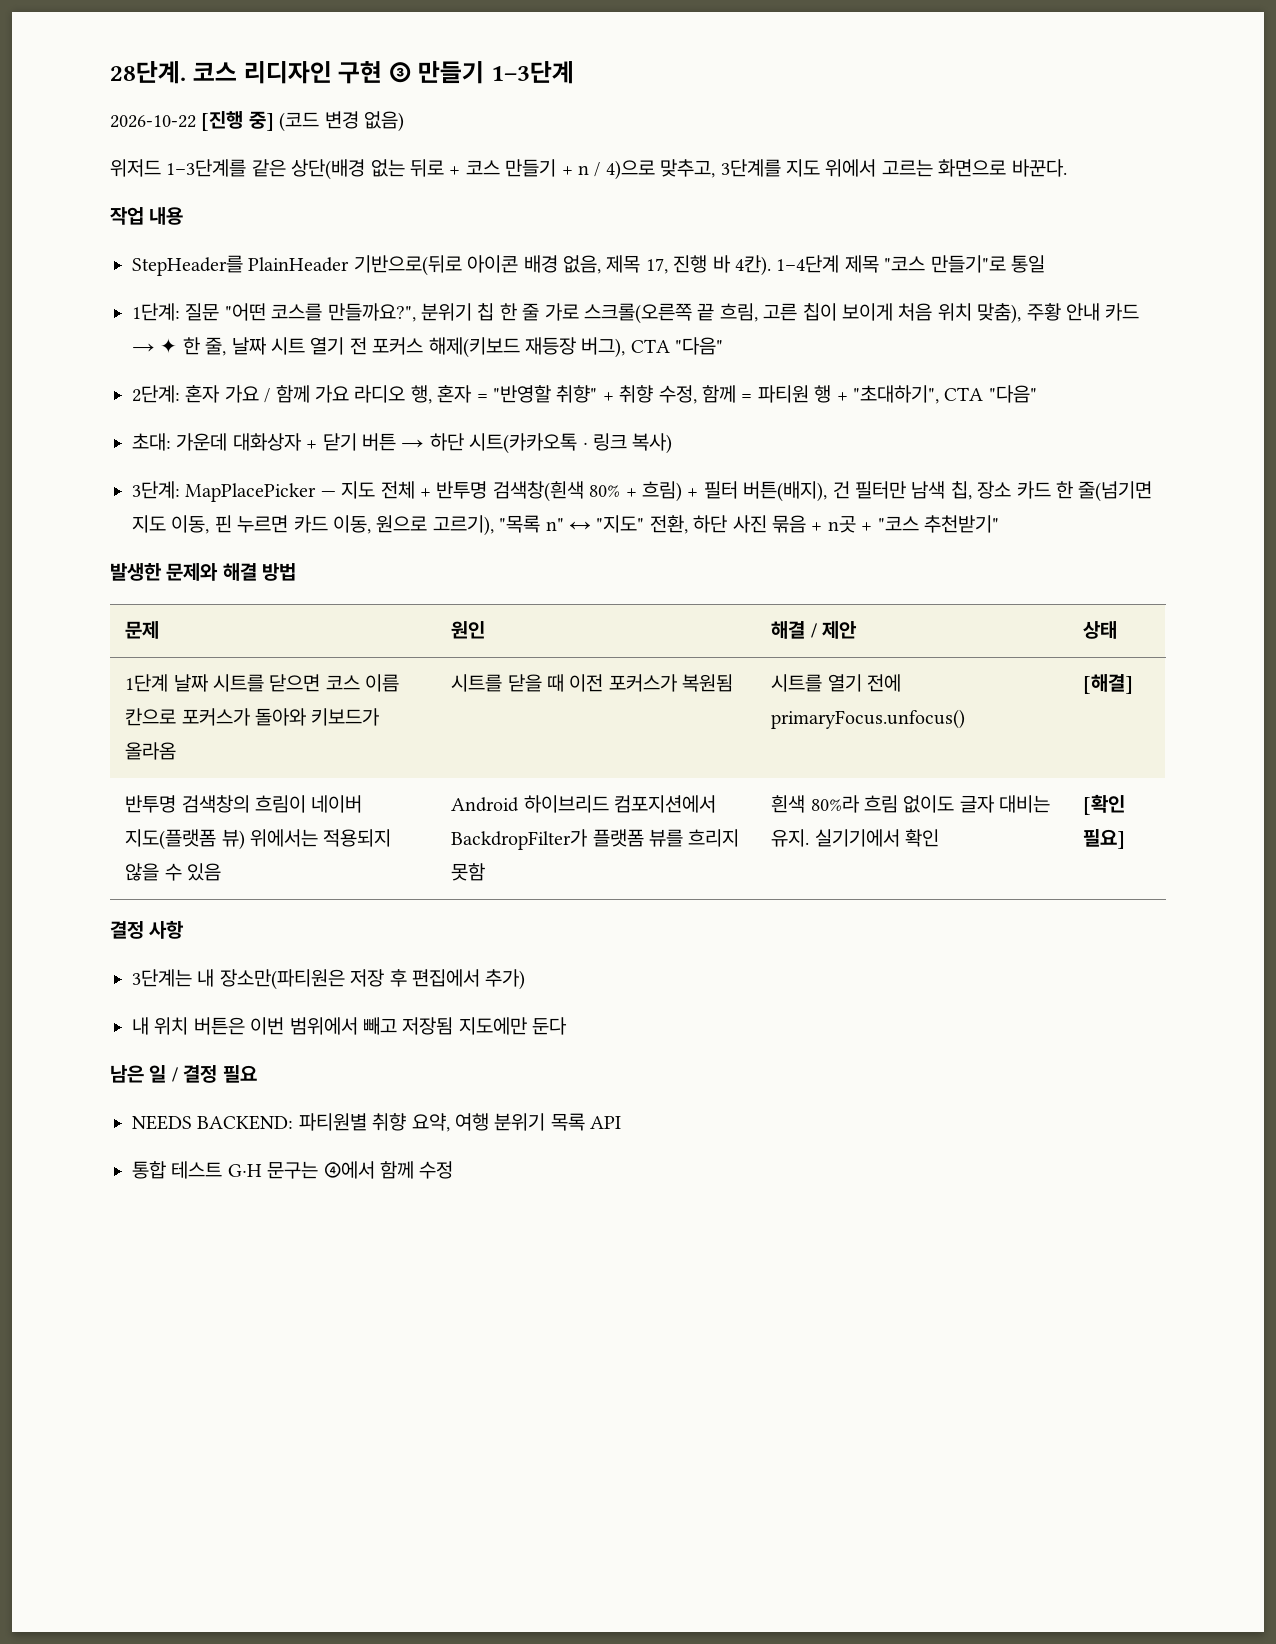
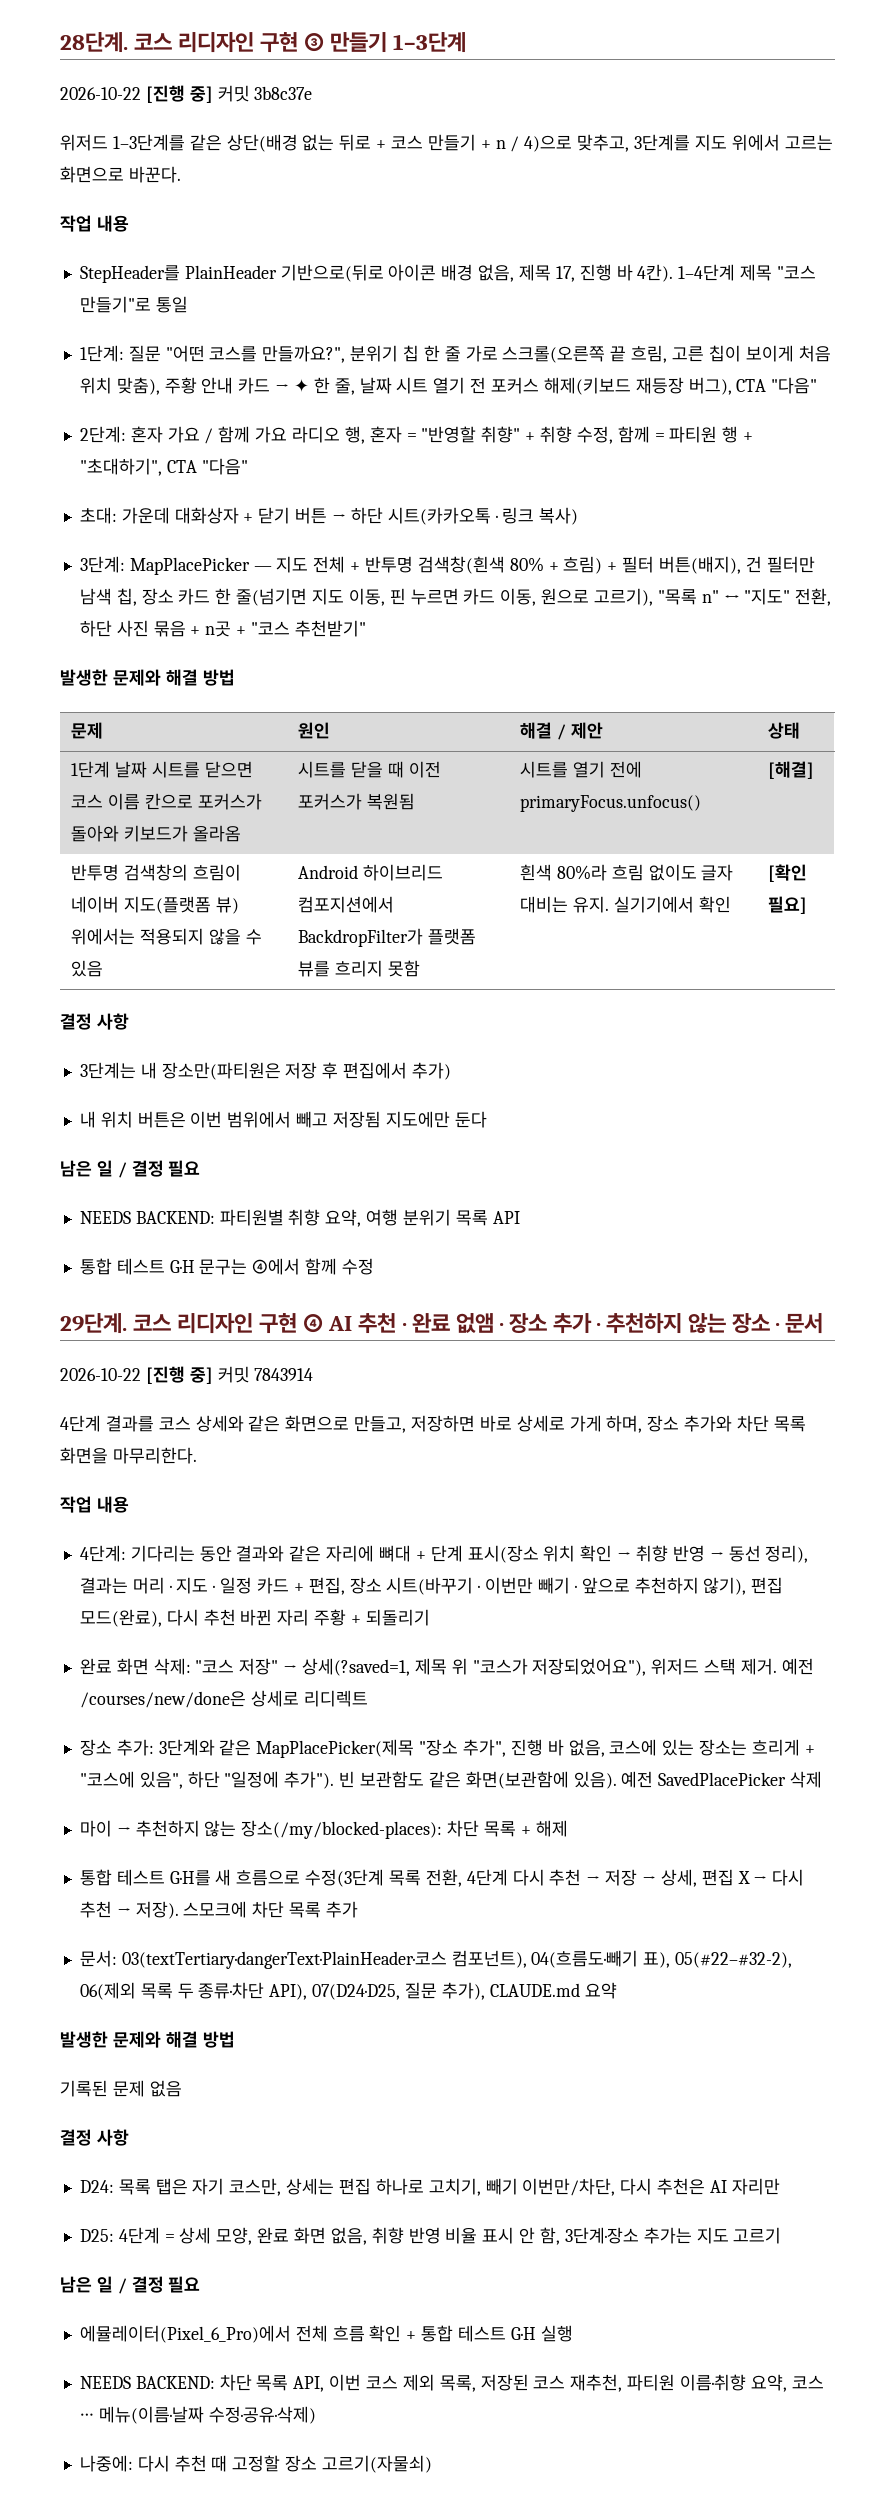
[279,111,404,132] (코드 변경 없음) -> [217,85,313,102] 커밋 3b8c37e
(454, 1170) none -> [60,1313,824,1334] [60,1366,314,1384] [60,1415,806,1433] [60,1447,197,1464] [60,1496,129,1513] [79,1545,809,1563] [79,1577,784,1595] [79,1609,430,1627] [79,1658,814,1676] [79,1690,368,1708] [79,1739,815,1758] [79,1771,823,1789] [79,1820,568,1839] [79,1869,805,1887] [79,1901,358,1919] [79,1950,793,1969] [79,1982,617,2000] [60,2031,235,2048] [60,2080,182,2097] [60,2129,129,2146] [79,2178,780,2196] [79,2227,782,2245] [60,2276,201,2294] [79,2325,573,2343] [79,2374,824,2392] [79,2406,316,2424] [79,2455,432,2473] // 29단계. 코스 리디자인 구현 ④ AI 추천 · 완료 없앰 · 장소 추가 · 추천하지 않는 장소 · 문서 // 2026-10-22 [진행 중] 커밋 7843914 // 4단계 결과를 코스 상세와 같은 화면으로 만들고, 저장하면 바로 상세로 가게 하며, 장소 추가와 차단 목록 화면을 마무리한다. // 작업 내용 // 4단계: 기다리는 동안 결과와 같은 자리에 뼈대 + 단계 표시(장소 위치 확인 → 취향 반영 → 동선 정리), 결과는 머리 · 지도 · 일정 카드 + 편집, 장소 시트(바꾸기 · 이번만 빼기 · 앞으로 추천하지 않기), 편집 모드(완료), 다시 추천 바뀐 자리 주황 + 되돌리기 // 완료 화면 삭제: "코스 저장" → 상세(?saved=1, 제목 위 "코스가 저장되었어요"), 위저드 스택 제거. 예전 /courses/new/done은 상세로 리디렉트 // 장소 추가: 3단계와 같은 MapPlacePicker(제목 "장소 추가", 진행 바 없음, 코스에 있는 장소는 흐리게 + "코스에 있음", 하단 "일정에 추가"). 빈 보관함도 같은 화면(보관함에 있음). 예전 SavedPlacePicker 삭제 // 마이 → 추천하지 않는 장소(/my/blocked-places): 차단 목록 + 해제 // 통합 테스트 G·H를 새 흐름으로 수정(3단계 목록 전환, 4단계 다시 추천 → 저장 → 상세, 편집 X → 다시 추천 → 저장). 스모크에 차단 목록 추가 // 문서: 03(textTertiary·dangerText·PlainHeader·코스 컴포넌트), 04(흐름도·빼기 표), 05(#22–#32-2), 06(제외 목록 두 종류·차단 API), 07(D24·D25, 질문 추가), CLAUDE.md 요약 // 발생한 문제와 해결 방법 // 기록된 문제 없음 // 결정 사항 // D24: 목록 탭은 자기 코스만, 상세는 편집 하나로 고치기, 빼기 이번만/차단, 다시 추천은 AI 자리만 // D25: 4단계 = 상세 모양, 완료 화면 없음, 취향 반영 비율 표시 안 함, 3단계·장소 추가는 지도 고르기 // 남은 일 / 결정 필요 // 에뮬레이터(Pixel_6_Pro)에서 전체 흐름 확인 + 통합 테스트 G·H 실행 // NEEDS BACKEND: 차단 목록 API, 이번 코스 제외 목록, 저장된 코스 재추천, 파티원 이름·취향 요약, 코스 ⋯ 메뉴(이름·날짜 수정·공유·삭제) // 나중에: 다시 추천 때 고정할 장소 고르기(자물쇠)

